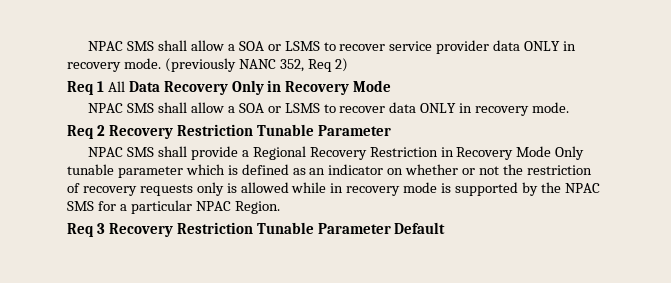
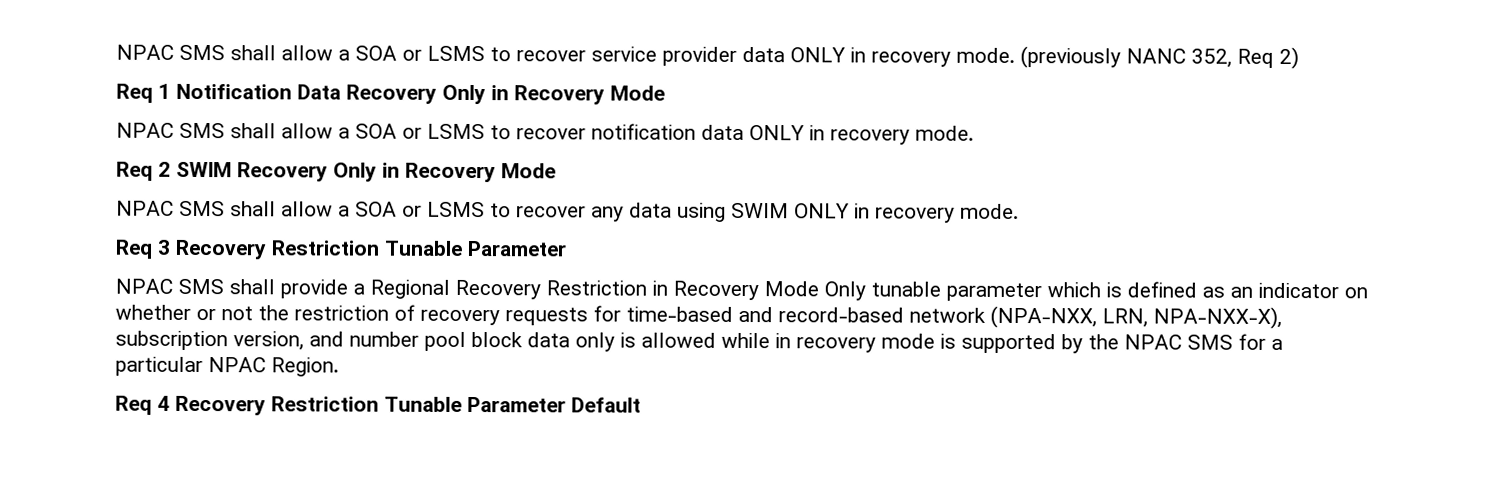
[107,81,125,92] All -> [176,83,292,100] Notification
(386, 109) none -> [591,123,696,140] notification
(105, 130) none -> [176,161,556,183] [116,200,1019,223] [115,239,171,259] SWIM Recovery Only in Recovery Mode // NPAC SMS shall allow a SOA or LSMS to recover any data using SWIM ONLY in recovery mode. // Req 3
(193, 190) none -> [593,305,1282,329] [115,330,570,351] for time-based and record-based network (NPA-NXX, LRN, NPA-NXX-X), subscription version, and number pool block data
[96,223,105,234] 3 -> [157,395,170,411] 4

